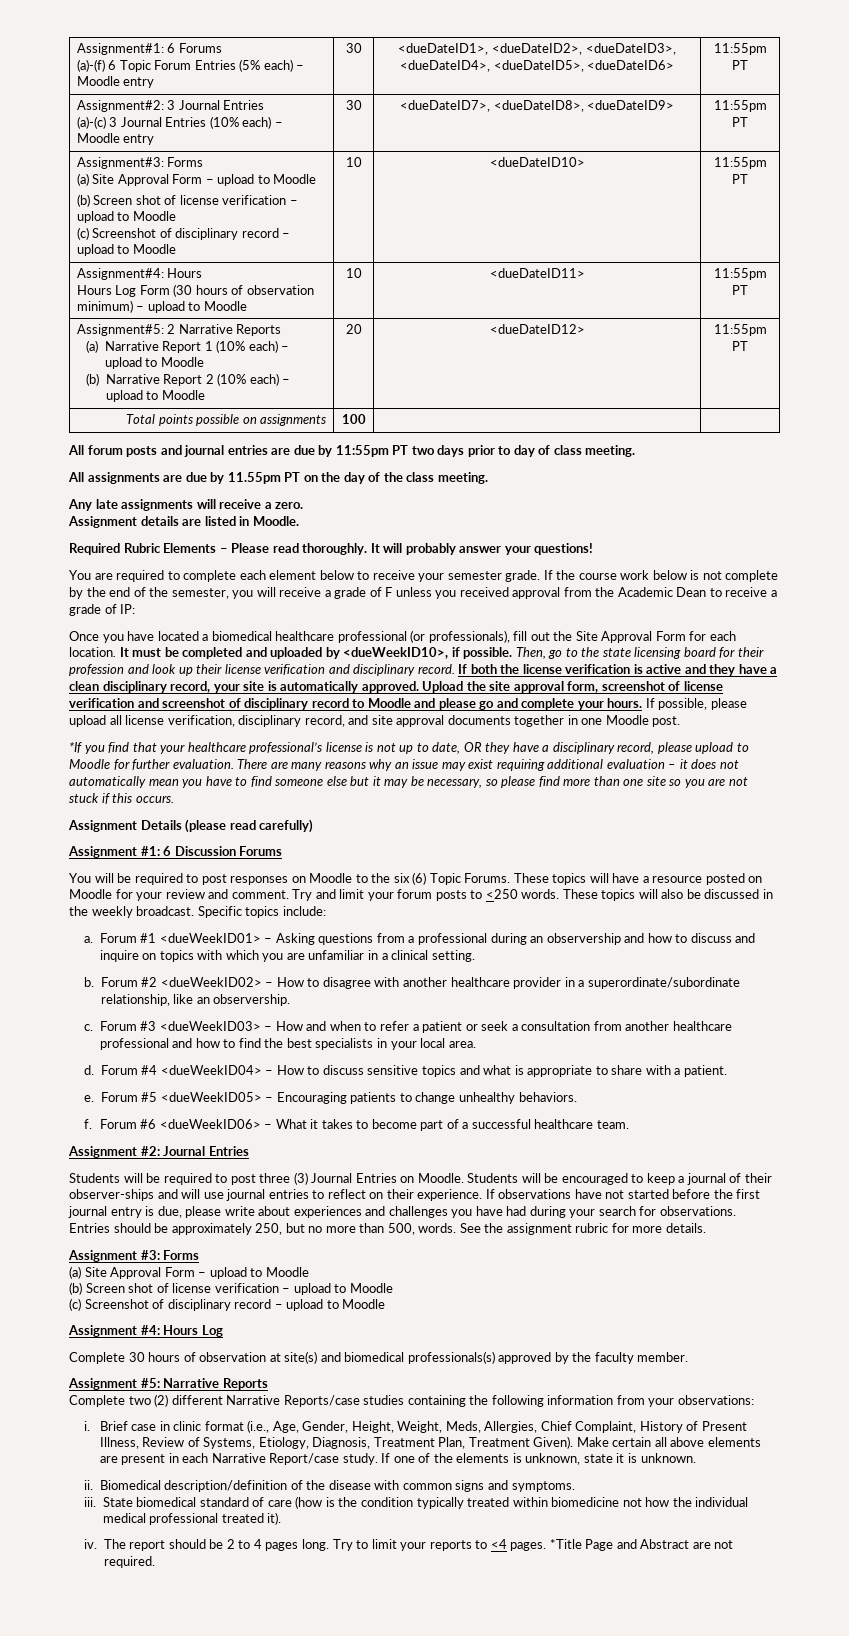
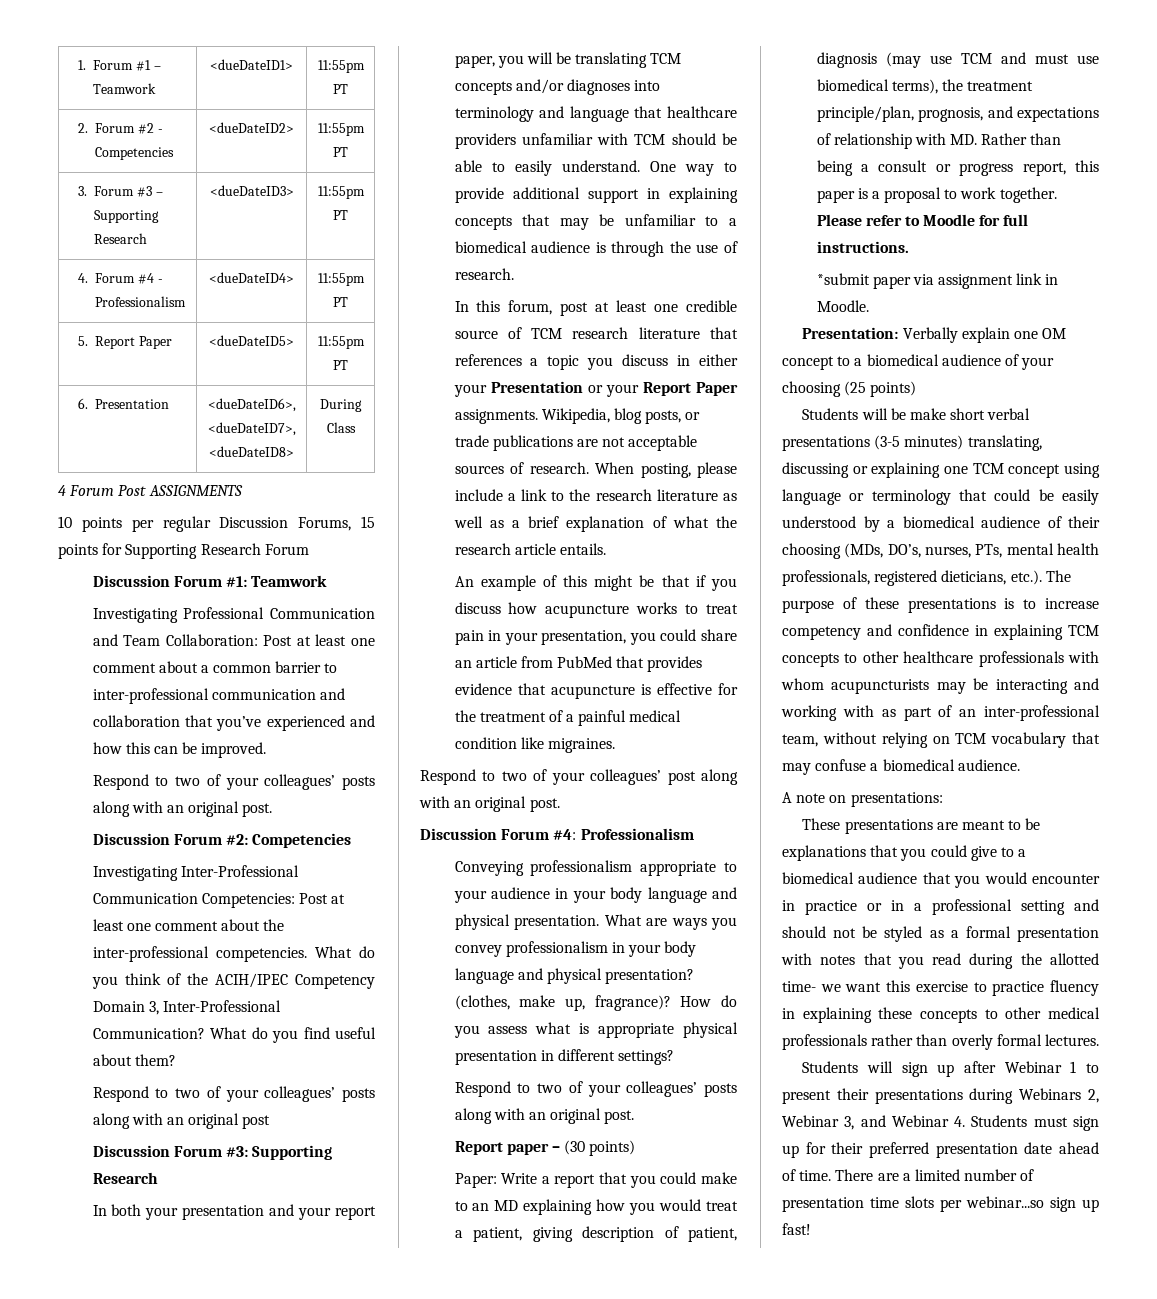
[76,43,222,55] [76,59,305,72] [76,76,155,88] [345,43,362,53] [398,43,676,55] [399,60,675,72] [713,43,767,55] [732,60,748,70] [76,100,265,112] [76,116,283,129] [76,133,155,145] [345,100,362,110] [399,100,675,112] [713,100,767,112] [732,117,748,127] [76,157,204,169] [76,173,317,186] [76,194,298,207] [76,211,176,223] [76,227,291,240] [76,244,176,256] [345,157,362,167] [489,157,585,167] [713,157,767,169] [732,174,748,184] [76,268,203,280] [76,284,314,297] [76,300,247,313] [345,268,362,278] [489,268,585,278] [713,268,767,280] [732,285,748,295] [76,324,282,336] [86,340,290,353] [104,357,204,369] [86,373,291,386] [105,390,205,402] [345,324,362,334] [489,324,585,334] [713,324,767,336] [732,341,748,351] [126,414,327,426] [341,414,366,424] [68,445,636,457] [68,472,488,484] [68,499,304,511] [68,516,299,528] [69,543,594,555] [69,570,779,582] [69,587,777,599] [69,604,136,616] [69,630,736,643] [69,647,764,659] [69,664,778,676] [69,681,723,693] [69,698,747,710] [69,715,681,727] [69,742,749,754] [69,759,739,771] [69,776,748,788] [69,793,174,804] [68,819,314,833] [68,846,283,858] [69,872,763,885] [69,889,773,901] [69,906,326,918] [84,933,756,945] [99,950,475,962] [84,977,740,989] [100,994,291,1006] [84,1021,732,1033] [99,1038,476,1050] [84,1065,727,1077] [84,1092,577,1104] [84,1119,629,1131] [68,1146,249,1158] [69,1172,772,1185] [69,1189,761,1201] [68,1206,736,1218] [69,1223,706,1235] [68,1250,200,1262] [69,1266,309,1279] [69,1282,393,1295] [69,1298,386,1311] [68,1325,223,1337] [69,1351,689,1364] [68,1378,268,1390] [69,1394,754,1407] [84,1420,747,1433] [99,1436,761,1449] [99,1453,696,1465] [84,1480,575,1492] [84,1496,749,1509] [102,1512,282,1525] [84,1539,734,1551] [103,1556,155,1568] Assignment#1: 6 Forums // (a)-(f) 6 Topic Forum Entries (5% each) – Moodle entry | 30 | <dueDateID1>, <dueDateID2>, <dueDateID3>, <dueDateID4>, <dueDateID5>, <dueDateID6> | 11:55pm PT // Assignment#2: 3 Journal Entries // (a)-(c) 3 Journal Entries (10% each) – Moodle entry | 30 | <dueDateID7>, <dueDateID8>, <dueDateID9> | 11:55pm PT // Assignment#3: Forms // (a) Site Approval Form – upload to Moodle // (b) Screen shot of license verification – upload to Moodle // (c) Screenshot of disciplinary record – upload to Moodle | 10 | <dueDateID10> | 11:55pm PT // Assignment#4: Hours // Hours Log Form (30 hours of observation minimum) – upload to Moodle | 10 | <dueDateID11> | 11:55pm PT // Assignment#5: 2 Narrative Reports // (a) Narrative Report 1 (10% each) – upload to Moodle // (b) Narrative Report 2 (10% each) – upload to Moodle | 20 | <dueDateID12> | 11:55pm PT // Total points possible on assignments | 100 | | // All forum posts and journal entries are due by 11:55pm PT two days prior to day of class meeting. // All assignments are due by 11.55pm PT on the day of the class meeting. // Any late assignments will receive a zero. // Assignment details are listed in Moodle. // Required Rubric Elements – Please read thoroughly. It will probably answer your questions! // You are required to complete each element below to receive your semester grade. If the course work below is not complete by the end of the semester, you will receive a grade of F unless you received approval from the Academic Dean to receive a grade of IP: // Once you have located a biomedical healthcare professional (or professionals), fill out the Site Approval Form for each location. It must be completed and uploaded by <dueWeekID10>, if possible. Then, go to the state licensing board for their profession and look up their license verification and disciplinary record. If both the license verification is active and they have a clean disciplinary record, your site is automatically approved. Upload the site approval form, screenshot of license verification and screenshot of disciplinary record to Moodle and please go and complete your hours. If possible, please upload all license verification, disciplinary record, and site approval documents together in one Moodle post. // *If you find that your healthcare professional’s license is not up to date, OR they have a disciplinary record, please upload to Moodle for further evaluation. There are many reasons why an issue may exist requiring additional evaluation – it does not automatically mean you have to find someone else but it may be necessary, so please find more than one site so you are not stuck if this occurs. // Assignment Details (please read carefully) // Assignment #1: 6 Discussion Forums // You will be required to post responses on Moodle to the six (6) Topic Forums. These topics will have a resource posted on Moodle for your review and comment. Try and limit your forum posts to <250 words. These topics will also be discussed in the weekly broadcast. Specific topics include: // a. Forum #1 <dueWeekID01> – Asking questions from a professional during an observership and how to discuss and inquire on topics with which you are unfamiliar in a clinical setting. // b. Forum #2 <dueWeekID02> – How to disagree with another healthcare provider in a superordinate/subordinate relationship, like an observership. // c. Forum #3 <dueWeekID03> – How and when to refer a patient or seek a consultation from another healthcare professional and how to find the best specialists in your local area. // d. Forum #4 <dueWeekID04> – How to discuss sensitive topics and what is appropriate to share with a patient. // e. Forum #5 <dueWeekID05> – Encouraging patients to change unhealthy behaviors. // f. Forum #6 <dueWeekID06> – What it takes to become part of a successful healthcare team. // Assignment #2: Journal Entries // Students will be required to post three (3) Journal Entries on Moodle. Students will be encouraged to keep a journal of their observer-ships and will use journal entries to reflect on their experience. If observations have not started before the first journal entry is due, please write about experiences and challenges you have had during your search for observations. Entries should be approximately 250, but no more than 500, words. See the assignment rubric for more details. // Assignment #3: Forms // (a) Site Approval Form – upload to Moodle // (b) Screen shot of license verification – upload to Moodle // (c) Screenshot of disciplinary record – upload to Moodle // Assignment #4: Hours Log // Complete 30 hours of observation at site(s) and biomedical professionals(s) approved by the faculty member. // Assignment #5: Narrative Reports // Complete two (2) different Narrative Reports/case studies containing the following information from your observations: // i. Brief case in clinic format (i.e., Age, Gender, Height, Weight, Meds, Allergies, Chief Complaint, History of Present Illness, Review of Systems, Etiology, Diagnosis, Treatment Plan, Treatment Given). Make certain all above elements are present in each Narrative Report/case study. If one of the elements is unknown, state it is unknown. // ii. Biomedical description/definition of the disease with common signs and symptoms. // iii. State biomedical standard of care (how is the condition typically treated within biomedicine not how the individual medical professional treated it). // iv. The report should be 2 to 4 pages long. Try to limit your reports to <4 pages. *Title Page and Abstract are not required. -> [78,60,161,71] [93,83,157,94] [210,59,293,70] [317,60,365,73] [333,84,348,94] [78,123,163,134] [95,147,175,160] [209,122,294,133] [317,123,365,136] [333,147,348,157] [78,186,163,197] [94,210,160,223] [94,233,148,244] [209,185,294,196] [317,186,365,199] [333,210,348,220] [78,273,163,284] [95,296,187,307] [209,272,294,283] [317,273,365,286] [333,297,348,307] [78,336,173,349] [209,335,294,346] [317,336,365,349] [333,360,348,370] [78,398,170,409] [207,398,296,412] [207,422,296,436] [209,446,294,457] [320,399,362,412] [326,422,356,433] [58,485,243,496] [58,516,375,532] [58,543,309,559] [92,575,328,587] [92,607,375,623] [92,634,376,646] [92,661,338,673] [92,688,345,704] [92,715,375,731] [92,742,267,758] [92,774,375,790] [92,801,273,817] [92,833,352,848] [92,865,299,881] [92,893,346,908] [92,919,285,931] [92,946,376,962] [91,973,376,989] [92,1000,281,1015] [92,1027,376,1043] [92,1054,176,1066] [92,1086,375,1102] [92,1113,271,1129] [92,1145,333,1160] [92,1172,158,1184] [92,1204,376,1220] [454,52,682,68] [454,79,661,95] [454,106,737,122] [454,133,737,149] [454,160,737,176] [454,187,738,203] [454,214,737,230] [454,241,738,257] [454,268,514,280] [454,300,737,316] [454,327,738,339] [454,354,738,370] [453,381,738,397] [454,408,701,424] [454,435,698,451] [454,462,737,478] [454,489,737,501] [453,516,737,532] [454,543,606,555] [454,575,737,591] [454,602,738,618] [454,629,737,645] [454,656,703,672] [454,683,738,699] [454,710,682,726] [454,737,615,753] [420,769,738,785] [419,796,560,812] [420,828,694,840] [454,860,737,876] [453,887,737,903] [454,914,737,930] [454,941,697,957] [454,968,695,984] [454,995,737,1011] [453,1022,738,1038] [454,1049,675,1065] [454,1081,737,1097] [454,1108,635,1124] [454,1140,636,1156] [454,1172,737,1188] [454,1199,738,1215] [454,1226,737,1242] [816,52,1099,68] [816,79,1034,94] [816,106,1099,122] [816,133,1062,149] [816,160,1099,176] [816,187,1057,203] [816,214,1029,226] [816,241,909,253] [816,273,1059,289] [816,300,869,312] [802,327,1067,343] [782,354,1055,370] [782,381,917,397] [802,408,1031,420] [782,435,1042,451] [782,462,1100,478] [782,489,1099,505] [782,516,1100,532] [782,543,1099,559] [782,570,1071,586] [782,597,1099,613] [782,624,1099,640] [782,651,1099,667] [781,678,1099,694] [781,705,1100,721] [782,732,1100,748] [782,759,1020,775] [782,792,943,807] [802,818,1041,834] [782,845,1027,861] [782,872,1100,888] [782,899,1099,915] [782,926,1099,942] [781,953,1099,969] [782,980,1099,996] [782,1007,1100,1023] [782,1034,1099,1050] [802,1061,1099,1077] [782,1088,1099,1104] [782,1115,1099,1131] [782,1142,1099,1158] [782,1169,1035,1181] [782,1196,1099,1212] [782,1223,811,1235] 1. Forum #1 – Teamwork | <dueDateID1> | 11:55pm PT // 2. Forum #2 - Competencies | <dueDateID2> | 11:55pm PT // 3. Forum #3 – Supporting Research | <dueDateID3> | 11:55pm PT // 4. Forum #4 - Professionalism | <dueDateID4> | 11:55pm PT // 5. Report Paper | <dueDateID5> | 11:55pm PT // 6. Presentation | <dueDateID6>, <dueDateID7>, <dueDateID8> | During Class // 4 Forum Post ASSIGNMENTS // 10 points per regular Discussion Forums, 15 points for Supporting Research Forum // Discussion Forum #1: Teamwork // Investigating Professional Communication and Team Collaboration: Post at least one comment about a common barrier to inter-professional communication and collaboration that you’ve experienced and how this can be improved. // Respond to two of your colleagues’ posts along with an original post. // Discussion Forum #2: Competencies // Investigating Inter-Professional Communication Competencies: Post at least one comment about the inter-professional competencies. What do you think of the ACIH/IPEC Competency Domain 3, Inter-Professional Communication? What do you find useful about them? // Respond to two of your colleagues’ posts along with an original post // Discussion Forum #3: Supporting Research // In both your presentation and your report paper, you will be translating TCM concepts and/or diagnoses into terminology and language that healthcare providers unfamiliar with TCM should be able to easily understand. One way to provide additional support in explaining concepts that may be unfamiliar to a biomedical audience is through the use of research. // In this forum, post at least one credible source of TCM research literature that references a topic you discuss in either your Presentation or your Report Paper assignments. Wikipedia, blog posts, or trade publications are not acceptable sources of research. When posting, please include a link to the research literature as well as a brief explanation of what the research article entails. // An example of this might be that if you discuss how acupuncture works to treat pain in your presentation, you could share an article from PubMed that provides evidence that acupuncture is effective for the treatment of a painful medical condition like migraines. // Respond to two of your colleagues’ post along with an original post. // Discussion Forum #4: Professionalism // Conveying professionalism appropriate to your audience in your body language and physical presentation. What are ways you convey professionalism in your body language and physical presentation? (clothes, make up, fragrance)? How do you assess what is appropriate physical presentation in different settings? // Respond to two of your colleagues’ posts along with an original post. // Report paper – (30 points) // Paper: Write a report that you could make to an MD explaining how you would treat a patient, giving description of patient, diagnosis (may use TCM and must use biomedical terms), the treatment principle/plan, prognosis, and expectations of relationship with MD. Rather than being a consult or progress report, this paper is a proposal to work together. Please refer to Moodle for full instructions. // *submit paper via assignment link in Moodle. // Presentation: Verbally explain one OM concept to a biomedical audience of your choosing (25 points) // Students will be make short verbal presentations (3-5 minutes) translating, discussing or explaining one TCM concept using language or terminology that could be easily understood by a biomedical audience of their choosing (MDs, DO’s, nurses, PTs, mental health professionals, registered dieticians, etc.). The purpose of these presentations is to increase competency and confidence in explaining TCM concepts to other healthcare professionals with whom acupuncturists may be interacting and working with as part of an inter-professional team, without relying on TCM vocabulary that may confuse a biomedical audience. // A note on presentations: // These presentations are meant to be explanations that you could give to a biomedical audience that you would encounter in practice or in a professional setting and should not be styled as a formal presentation with notes that you read during the allotted time- we want this exercise to practice fluency in explaining these concepts to other medical professionals rather than overly formal lectures. // Students will sign up after Webinar 1 to present their presentations during Webinars 2, Webinar 3, and Webinar 4. Students must sign up for their preferred presentation date ahead of time. There are a limited number of presentation time slots per webinar...so sign up fast!

